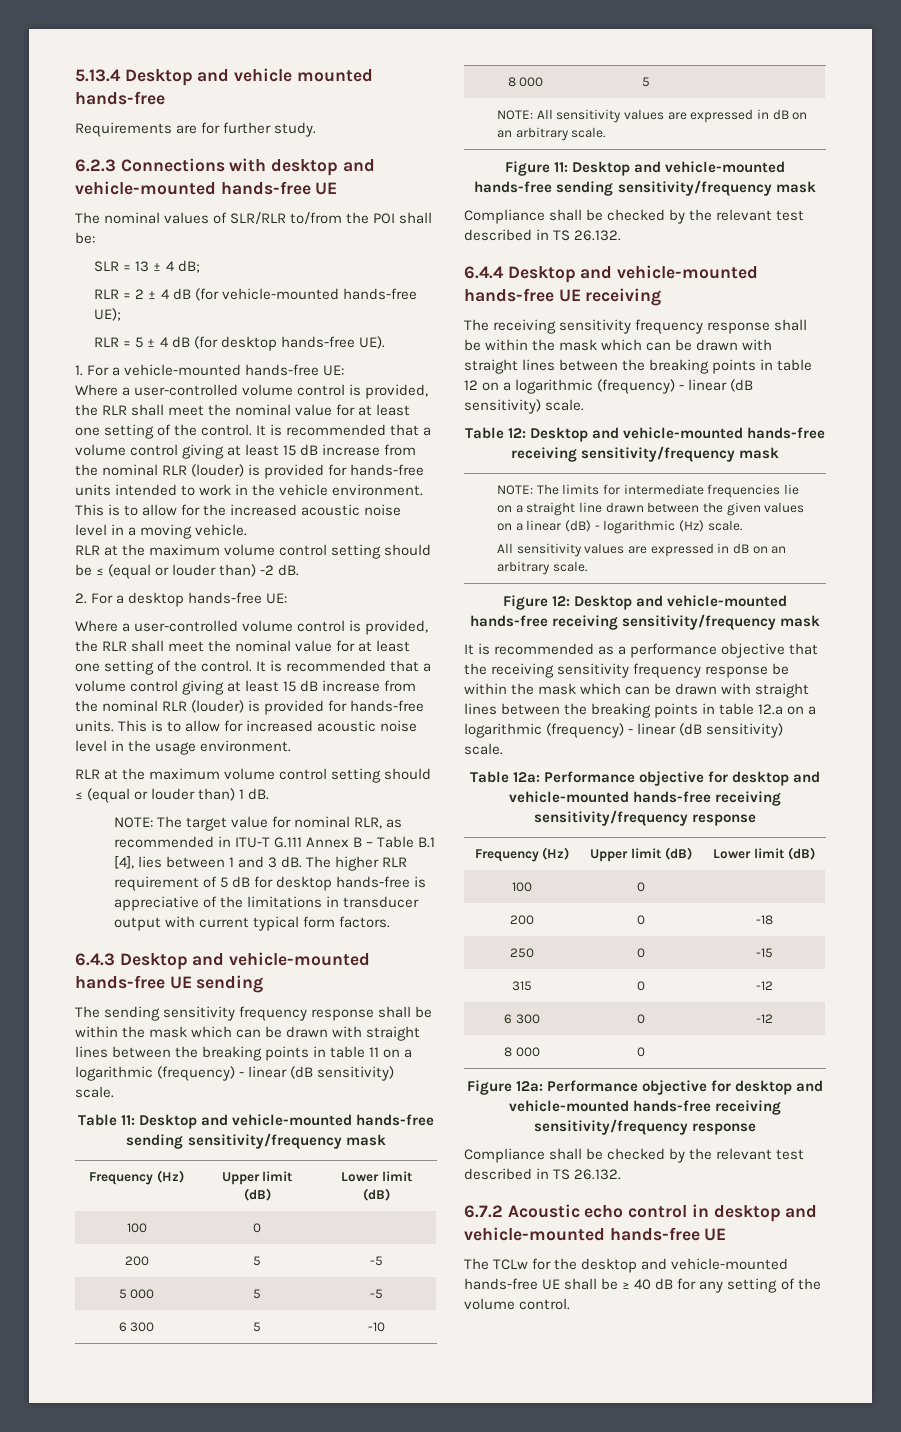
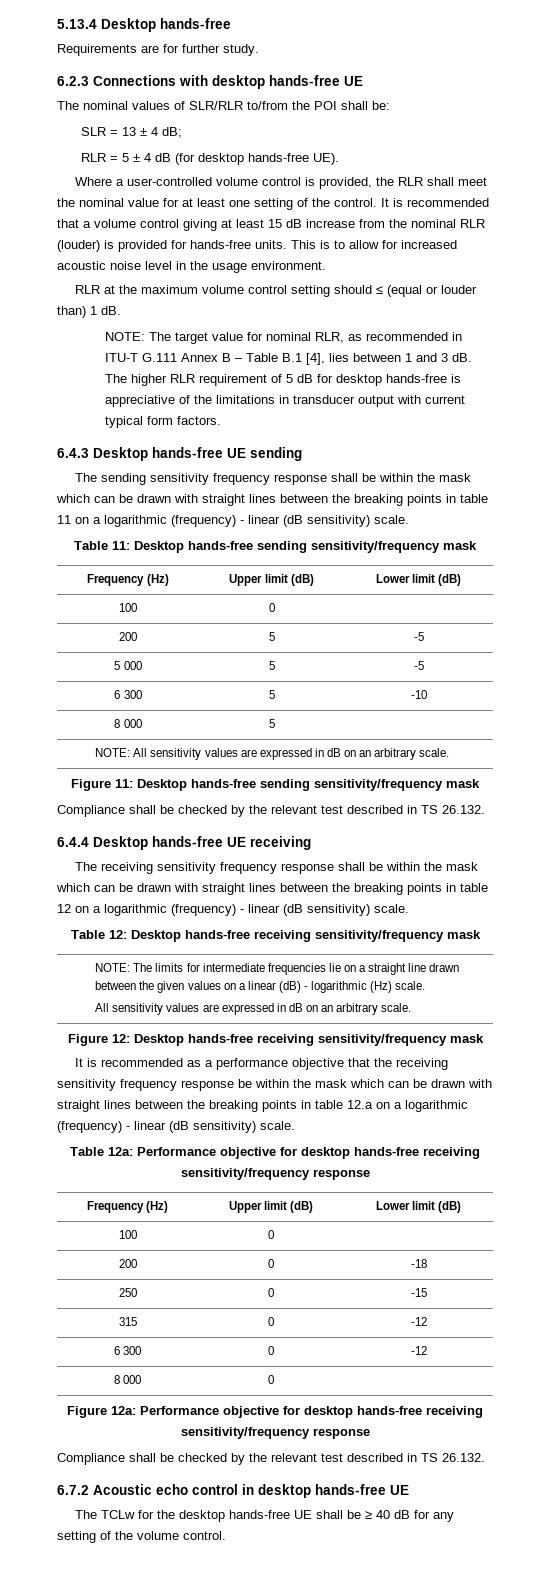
[197,68,373,82] and vehicle mounted -> (156, 25) none
[342,159,375,172] [75,181,216,195] and vehicle-mounted -> (265, 82) none
[94,288,417,301] [94,308,122,321] // RLR = 2 ± 4 dB (for vehicle-mounted hands-free UE); -> (182, 132) none
[75,364,345,376] [75,384,429,399] [75,404,411,416] [75,424,432,439] [75,444,417,459] [75,464,425,479] [75,484,424,496] [75,504,402,516] [75,524,248,539] [75,544,432,559] [75,564,300,579] [75,592,288,607] // 1. For a vehicle-mounted hands-free UE: // Where a user-controlled volume control is provided, the RLR shall meet the nominal value for at least one setting of the control. It is recommended that a volume control giving at least 15 dB increase from the nominal RLR (louder) is provided for hands-free units intended to work in the vehicle environment. This is to allow for the increased acoustic noise level in a moving vehicle. // RLR at the maximum volume control setting should be ≤ (equal or louder than) -2 dB. // 2. For a desktop hands-free UE: -> (339, 159) none
[192,952,371,966] and vehicle-mounted -> (148, 454) none
[201,1114,353,1126] and vehicle-mounted -> (184, 547) none
[634,161,786,173] and vehicle-mounted -> (187, 785) none
[580,265,759,279] and vehicle-mounted -> (148, 843) none
[592,427,744,439] and vehicle-mounted -> (181, 936) none
[636,595,788,607] and vehicle-mounted -> (184, 1040) none
[793,771,821,783] [508,791,629,803] and vehicle-mounted -> (350, 1153) none
[796,1080,824,1092] [508,1100,629,1112] and vehicle-mounted -> (353, 1412) none
[785,1205,818,1218] [464,1227,605,1241] and vehicle-mounted -> (311, 1491) none
[641,1258,789,1270] and vehicle-mounted -> (225, 1516) none

